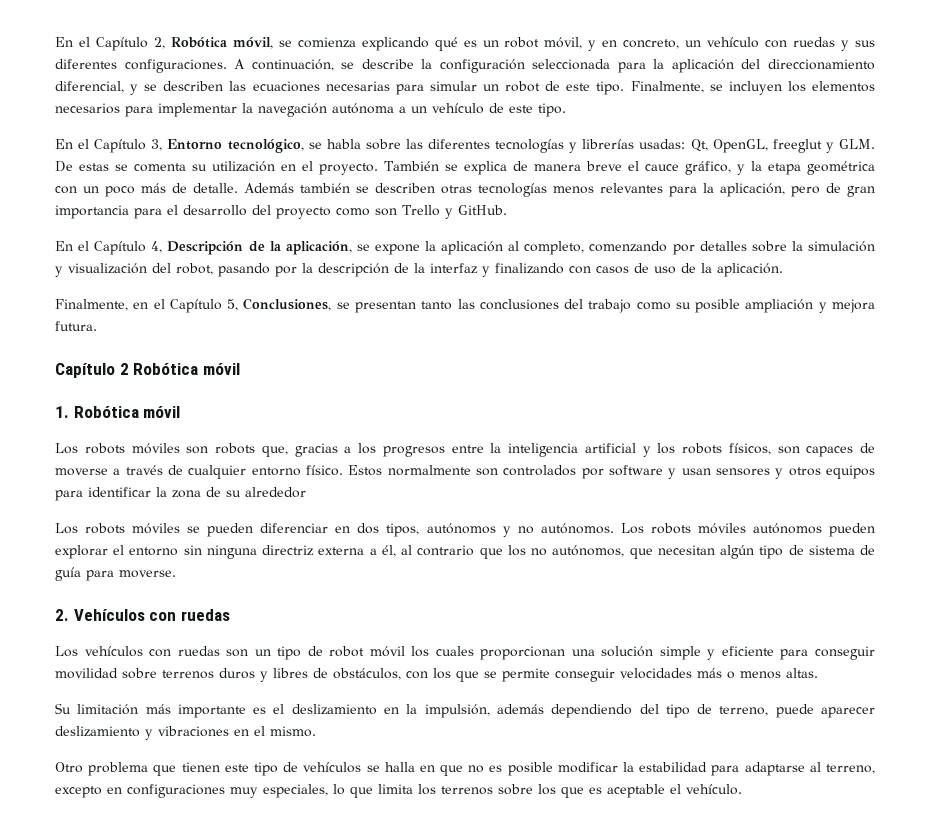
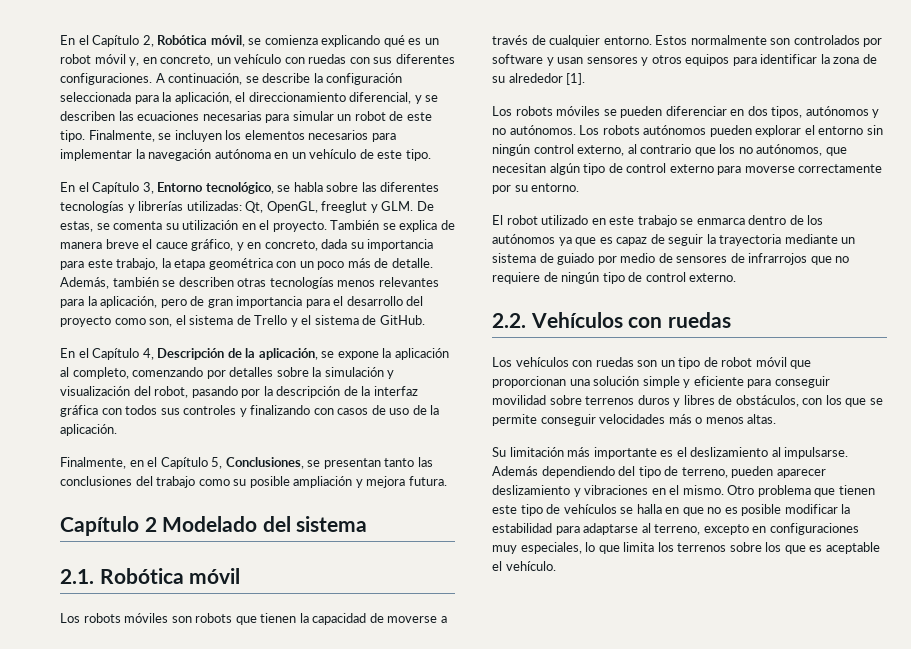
[544,37,597,51] móvil, y -> [94,54,140,66] móvil y,
[841,40,850,51] y -> [349,57,370,64] con
[671,59,761,73] aplicación del -> [174,92,246,104] aplicación, el
[399,106,406,113] a -> [274,152,289,159] en
[639,139,686,149] usadas: -> [186,201,242,211] utilizadas:
[79,163,110,171] estas -> [60,221,93,232] estas,
(745, 169) none -> [247,239,434,251] [60,258,159,270] en concreto, dada su importancia para este trabajo,
[244,183,294,193] Además -> [60,277,109,289] Además,
[375,205,453,219] son Trello y -> [149,315,377,327] son, el sistema de Trello y el sistema de
(478, 268) none -> [60,405,237,417] gráfica con todos sus controles
[133,363,240,375] [55,406,69,418] Robótica móvil // 1. -> [162,516,368,532] [60,569,94,584] Modelado del sistema // 2.1.
[261,443,854,457] que, gracias a los progresos entre la inteligencia artificial y los robots físicos, son capaces -> [235,613,367,625] que tienen la capacidad
[251,465,343,476] entorno físico. -> [603,36,652,45] entorno.
(306, 492) none -> [566,73,586,85] [1].
[697,523,746,534] móviles -> (640, 130) none
[206,545,396,559] ninguna directriz externa a él, -> [492,144,625,156] ningún control externo,
[808,545,875,555] [55,567,176,581] [55,609,69,621] sistema de guía para moverse. // 2. -> [626,163,883,175] [492,183,580,194] [492,215,824,227] [492,234,856,246] [492,253,850,265] [492,272,737,284] [492,313,526,328] control externo para moverse correctamente por su entorno. // El robot utilizado en este trabajo se enmarca dentro de los autónomos ya que es capaz de seguir la trayectoria mediante un sistema de guiado por medio de sensores de infrarrojos que no requiere de ningún tipo de control externo. // 2.2.
[411,646,474,657] los cuales -> [790,360,812,369] que
[384,704,544,718] en la impulsión, además -> [771,447,849,459] [492,466,538,476] al impulsarse. Además
[775,704,814,718] puede -> [731,466,774,478] pueden
(316, 731) // -> (724, 490) none

